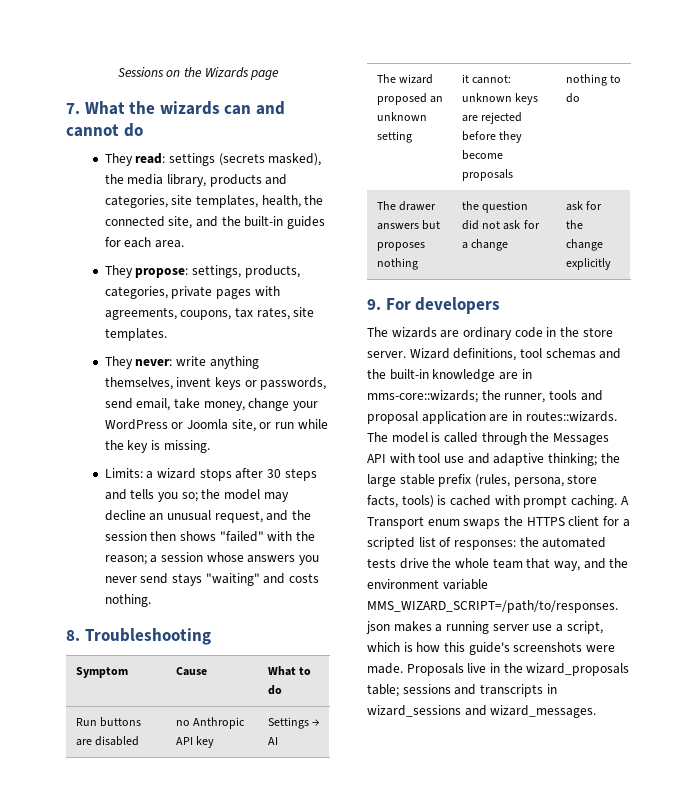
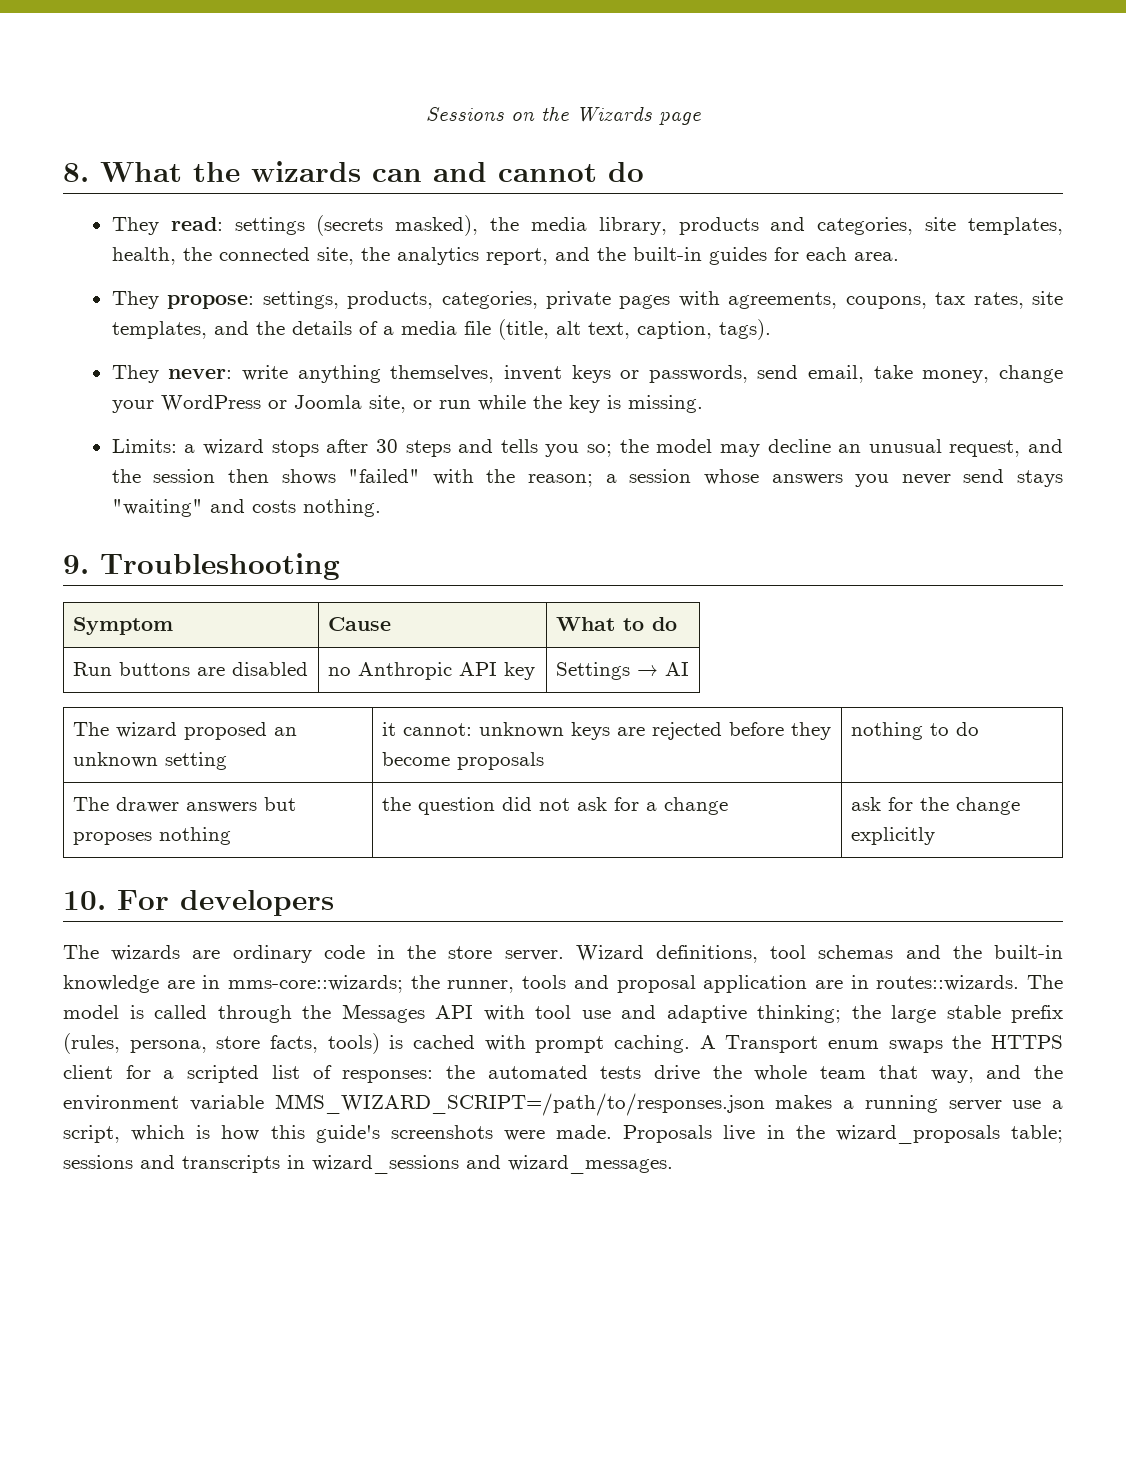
[66,103,80,114] 7. -> [63,163,89,182] 8.
(193, 222) none -> [360,247,548,265] the analytics report,
[104,328,167,341] templates. -> [111,319,771,340] templates, and the details of a media file (title, alt text, caption, tags).
[66,630,80,641] 8. -> [63,555,89,574] 9.
[367,299,381,310] 9. -> [63,891,106,910] 10.

